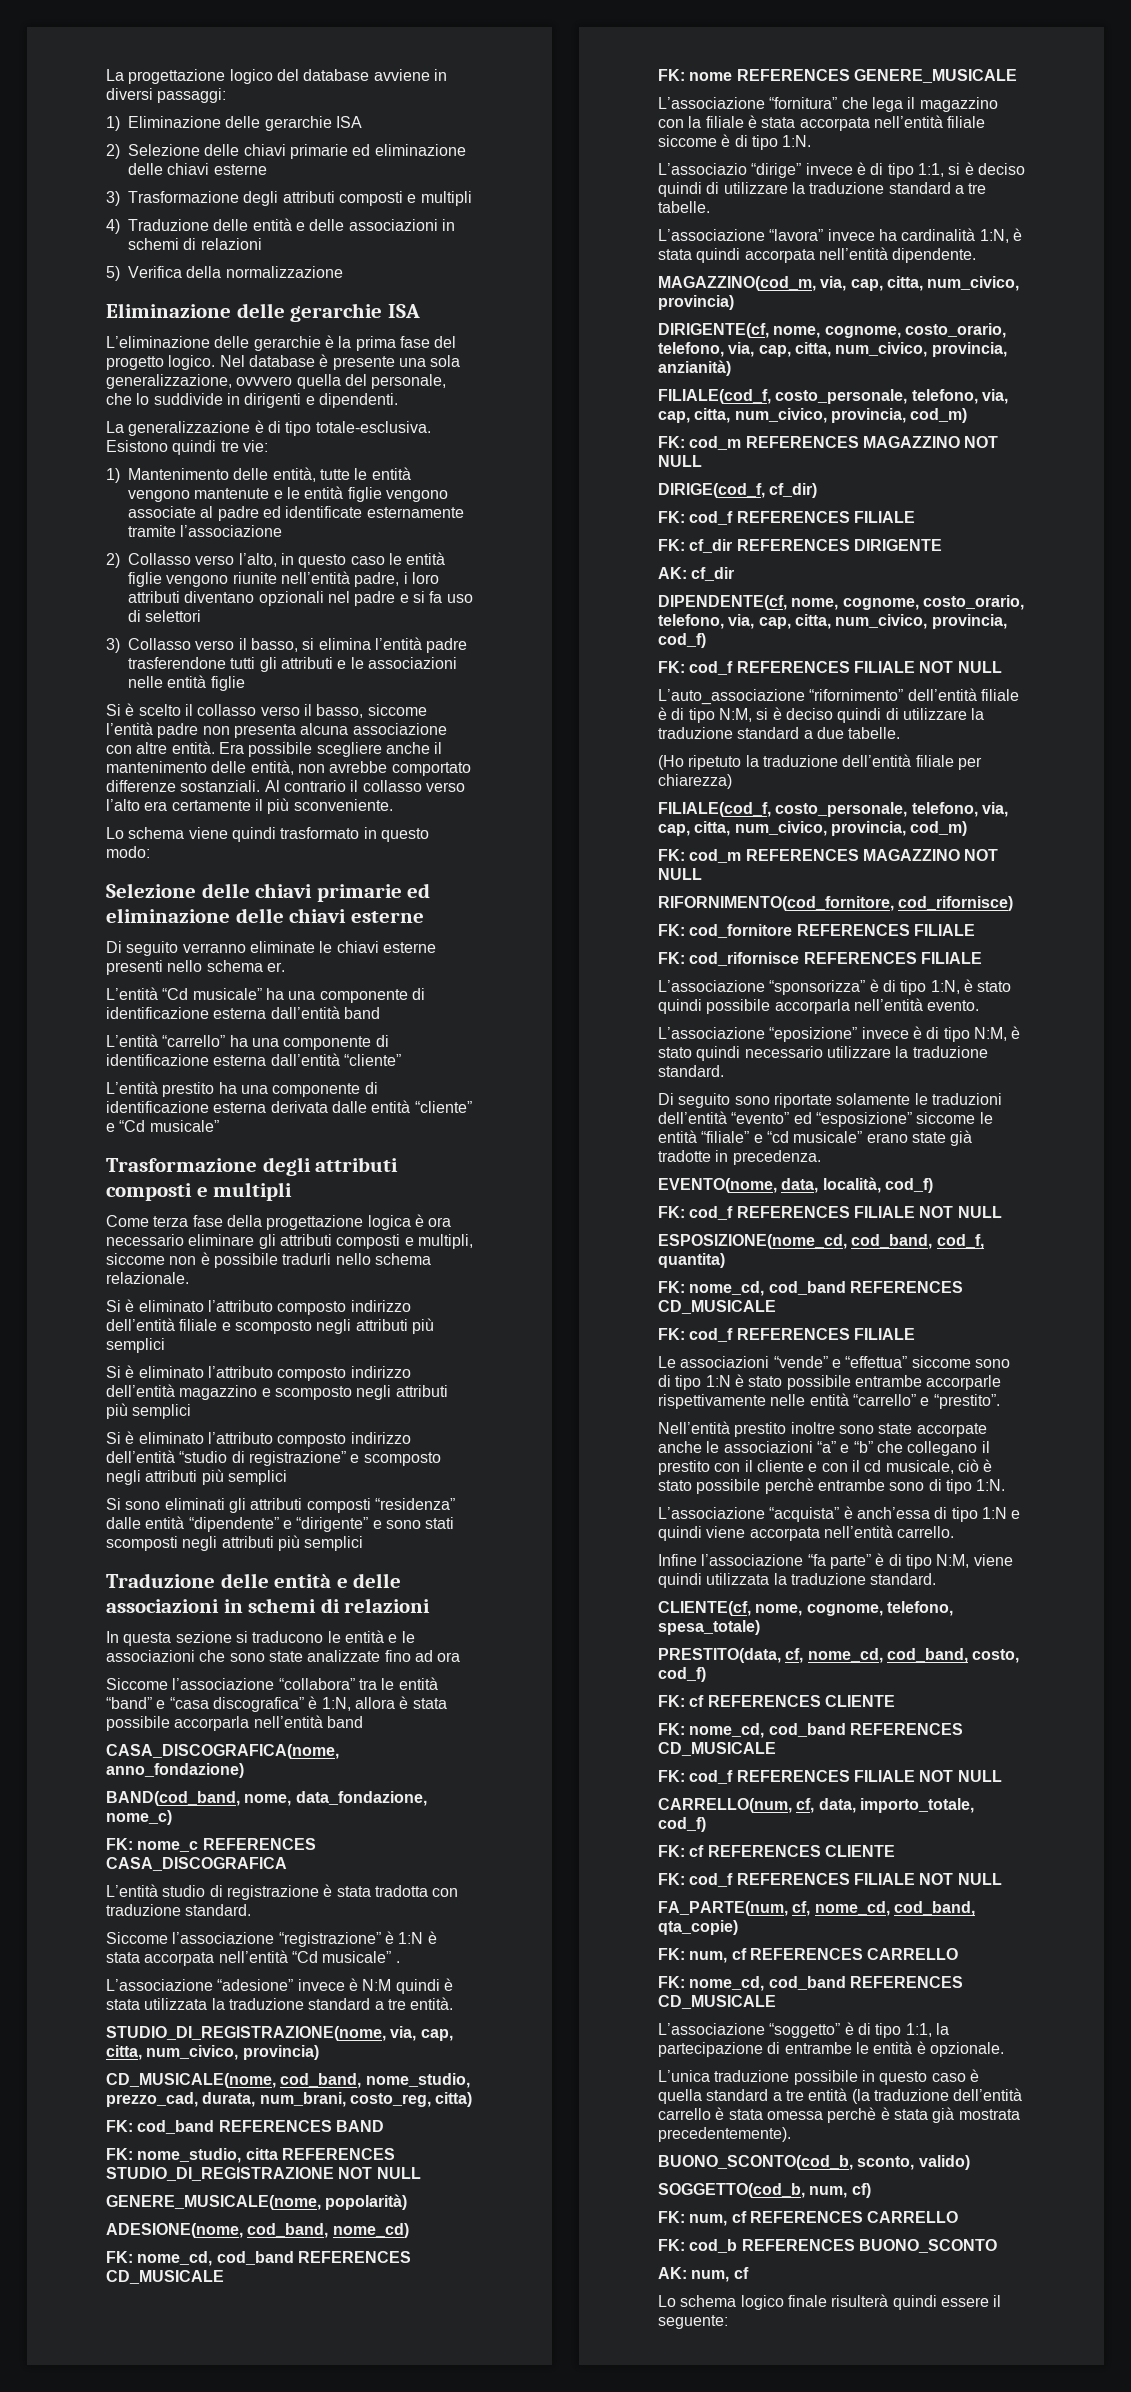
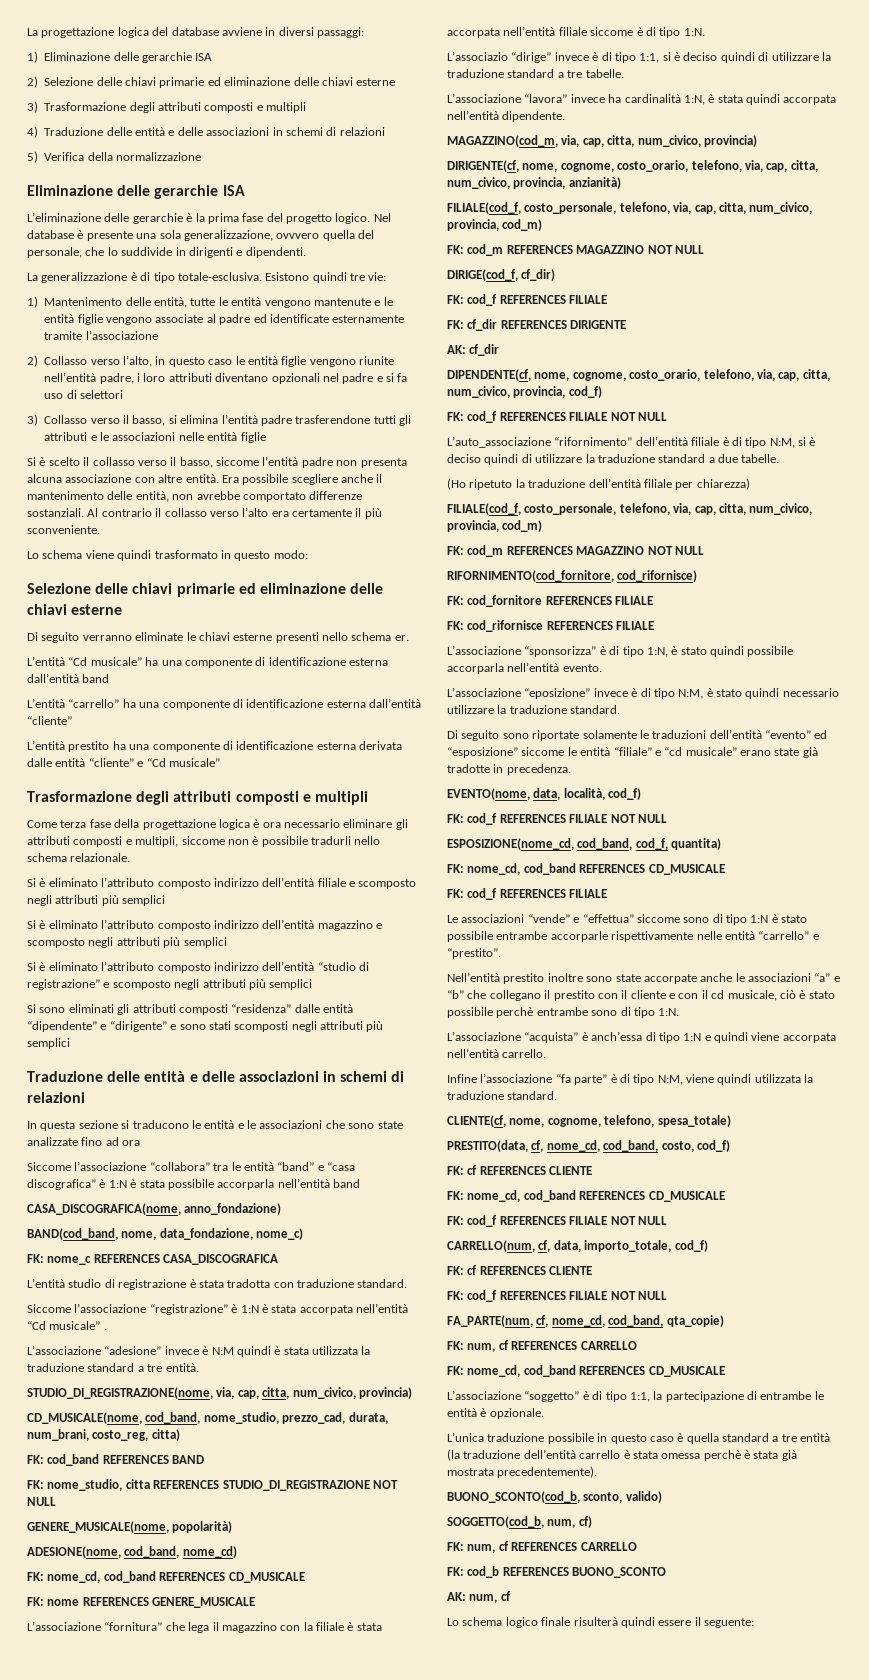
[229,69,273,84] logico -> [117,27,149,38] logica
[321,1697,395,1711] 1:N, allora -> [108,1180,127,1188] 1:N

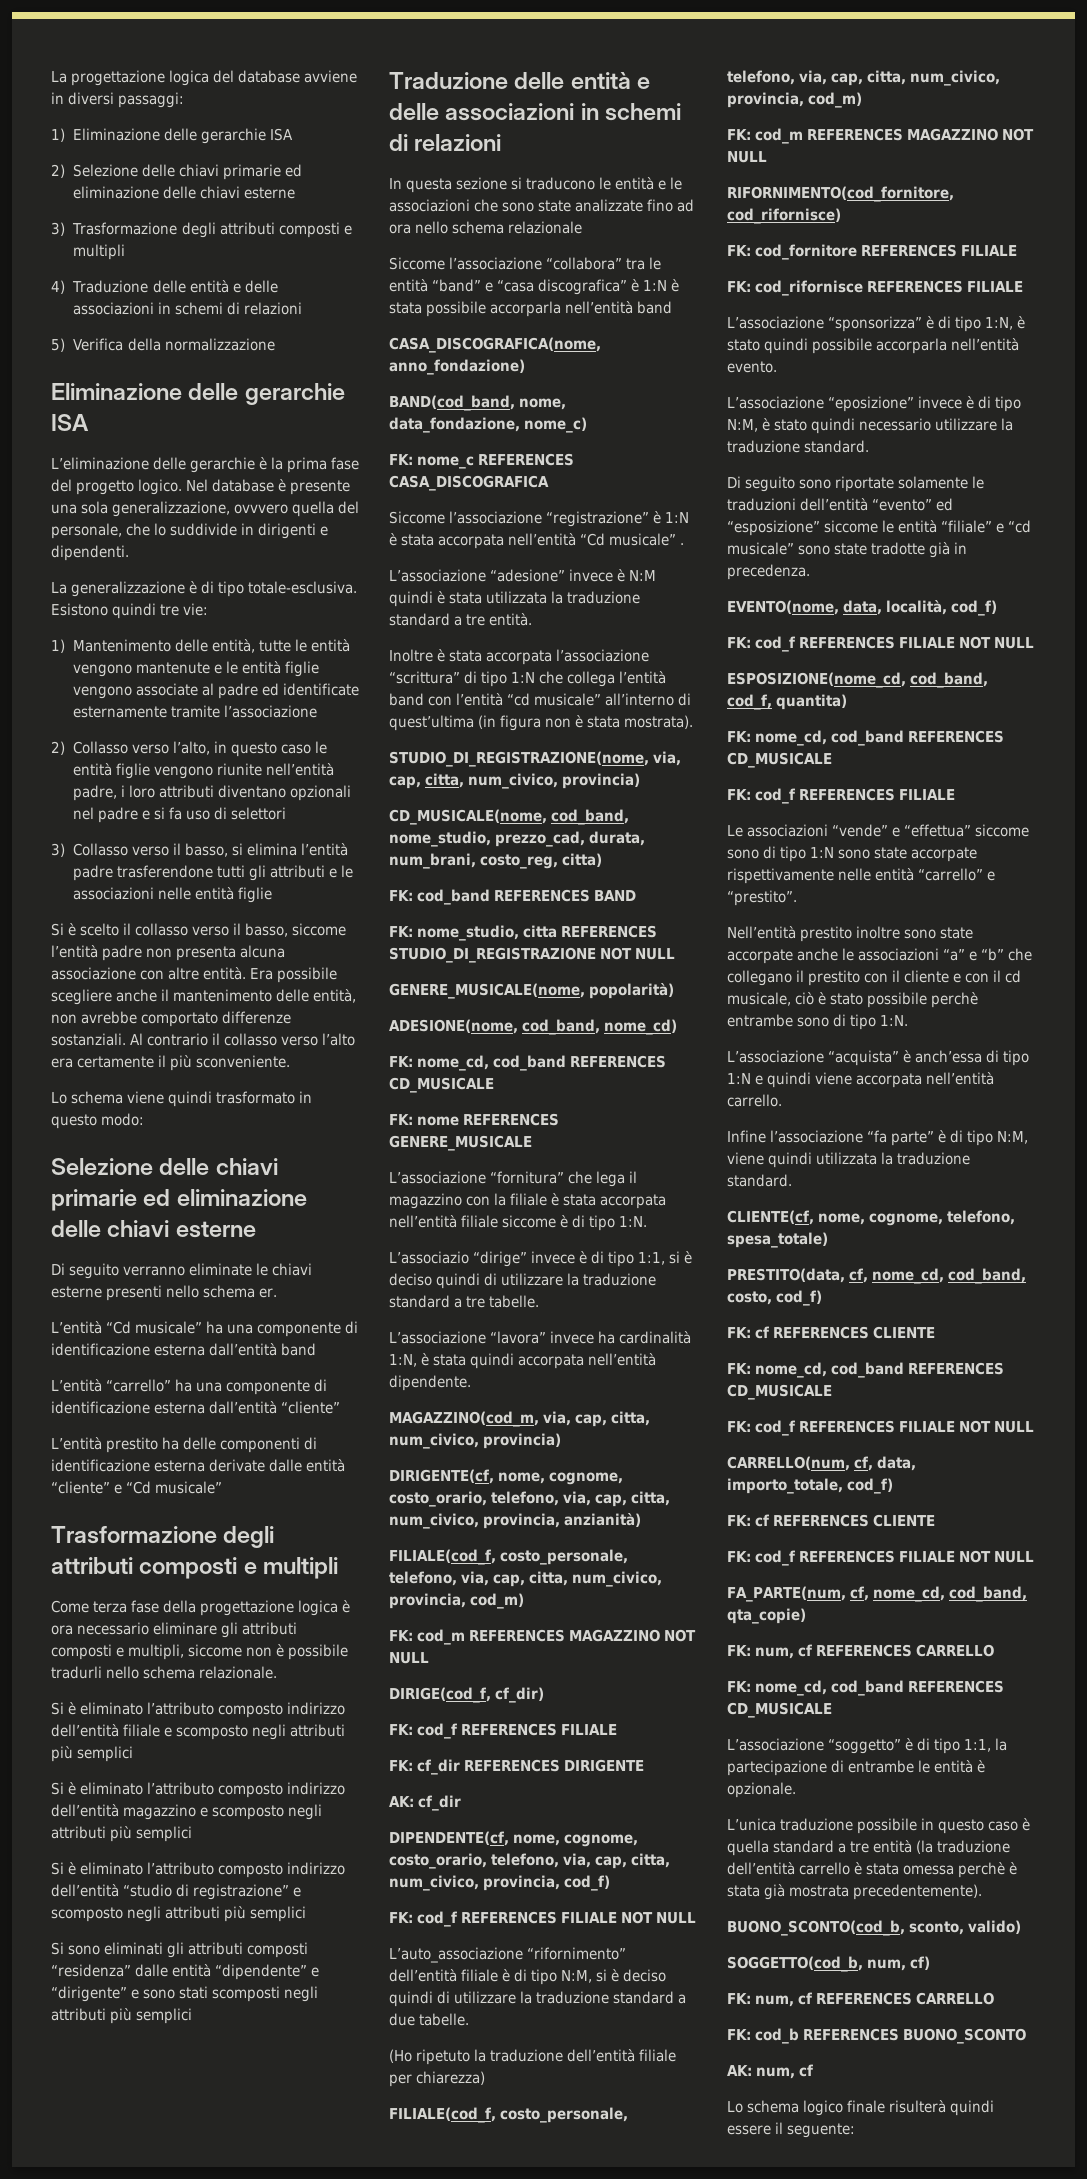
[129,741,402,752] una componente di identificazione esterna derivata -> [183,1437,318,1453] [51,1459,266,1472] delle componenti di identificazione esterna derivate
(141, 1143) none -> [415,221,583,234] nello schema relazionale
[27,1278,408,1290] // L’entità studio di registrazione è stata tradotta con traduzione standard. -> (549, 483) none
(199, 1367) none -> [389,649,650,665] [389,671,667,687] [389,693,692,706] [389,715,694,731] // Inoltre è stata accorpata l’associazione “scrittura” di tipo 1:N che collega l’entità band con l’entità “cd musicale” all’interno di quest’ultima (in figura non è stata mostrata).
[740,747,818,758] [447,764,490,773] erano state già tradotte -> [798,542,951,558] sono state tradotte già
[771,914,808,923] [447,931,608,942] è stato possibile entrambe accorparle -> [838,847,978,862] sono state accorpate

